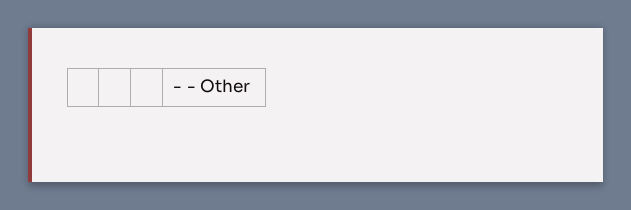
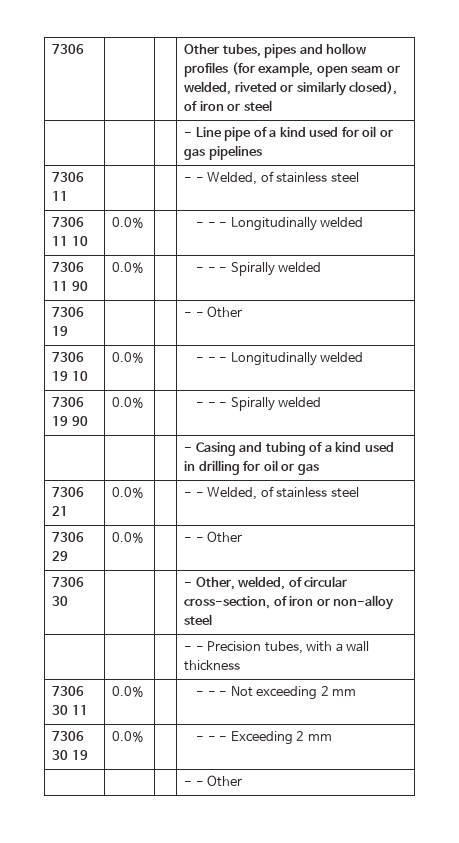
(173, 89) none -> [52,44,85,54] [184,43,368,58] [184,62,400,77] [184,81,398,96] [184,100,272,111] [184,126,393,141] [184,145,262,160] [52,172,85,182] [52,191,69,201] [184,171,359,185] [52,217,85,227] [52,236,88,246] [112,217,145,228] [196,217,364,231] [52,262,85,272] [52,281,88,291] [112,262,145,273] [196,262,322,276] [52,307,85,317] [52,326,69,336] [184,306,243,318] [52,352,85,362] [52,371,88,381] [112,352,145,363] [196,352,364,366] [52,397,85,407] [52,416,88,426] [112,397,145,408] [196,397,322,411] [184,442,394,456] [184,460,319,475] [52,487,85,497] [52,506,69,516] [112,487,145,498] [184,486,359,500] [52,532,85,542] [52,551,69,561] [112,532,145,543] [184,531,243,543] [52,577,85,587] [52,596,69,606] [184,576,348,590] [184,595,395,610] [184,614,213,625] [184,641,370,654] [184,660,241,671] [52,686,85,696] [52,705,88,715] [112,686,145,697] [196,686,357,700] [52,731,85,741] [52,750,88,760] [112,731,145,742] [196,731,332,745] 7306 | | | Other tubes, pipes and hollow profiles (for example, open seam or welded, riveted or similarly closed), of iron or steel // | | | - Line pipe of a kind used for oil or gas pipelines // 7306 11 | | | - - Welded, of stainless steel // 7306 11 10 | 0.0% | | - - - Longitudinally welded // 7306 11 90 | 0.0% | | - - - Spirally welded // 7306 19 | | | - - Other // 7306 19 10 | 0.0% | | - - - Longitudinally welded // 7306 19 90 | 0.0% | | - - - Spirally welded // | | | - Casing and tubing of a kind used in drilling for oil or gas // 7306 21 | 0.0% | | - - Welded, of stainless steel // 7306 29 | 0.0% | | - - Other // 7306 30 | | | - Other, welded, of circular cross-section, of iron or non-alloy steel // | | | - - Precision tubes, with a wall thickness // 7306 30 11 | 0.0% | | - - - Not exceeding 2 mm // 7306 30 19 | 0.0% | | - - - Exceeding 2 mm //

